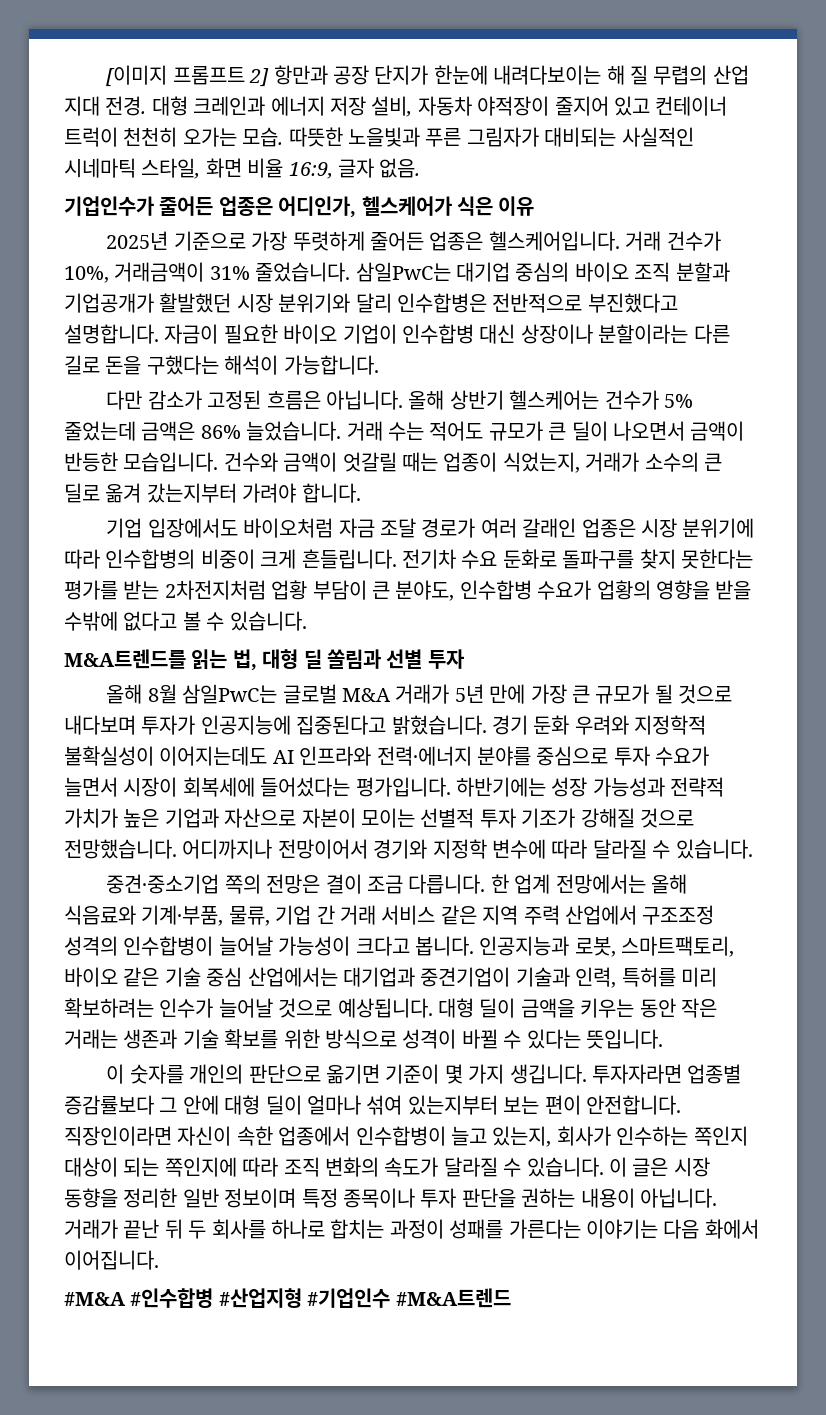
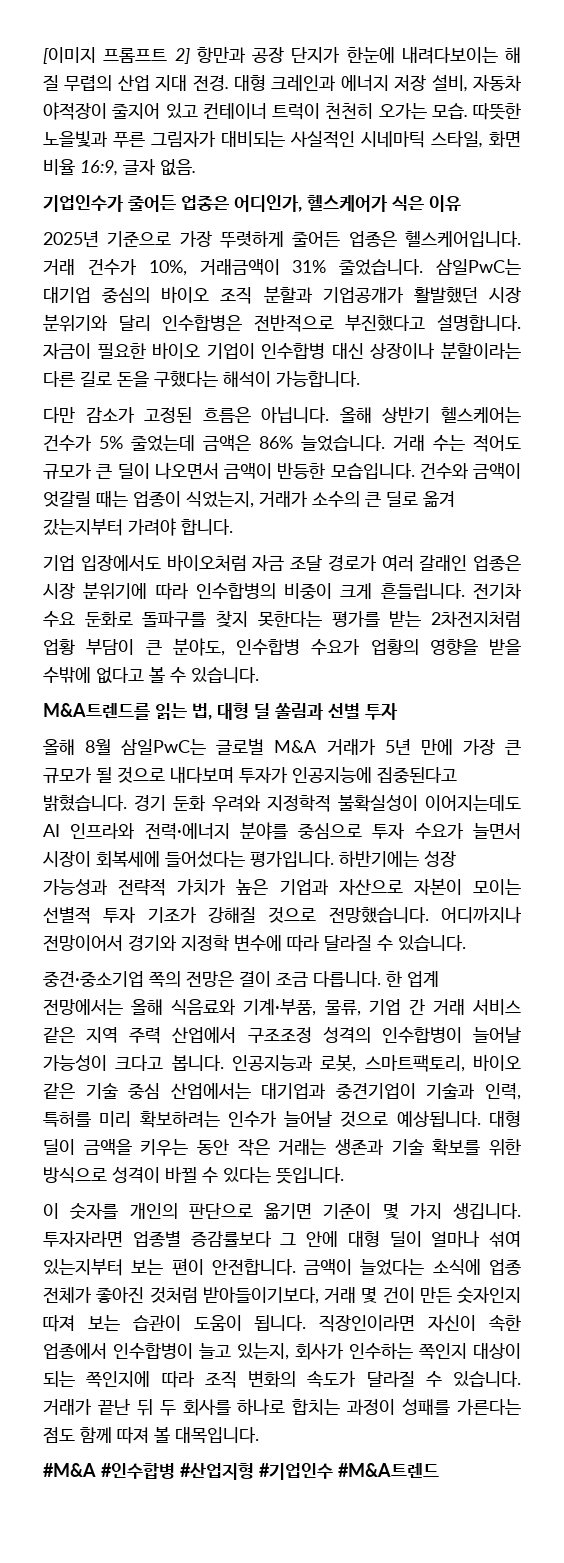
(681, 1105) none -> [304,1259,521,1276] [43,1287,521,1304] [43,1315,307,1332] 금액이 늘었다는 소식에 업종 전체가 좋아진 것처럼 받아들이기보다, 거래 몇 건이 만든 숫자인지 따져 보는 습관이 도움이 됩니다.
[608,1157,710,1177] [64,1188,717,1208] 이 글은 시장 동향을 정리한 일반 정보이며 특정 종목이나 투자 판단을 권하는 내용이 아닙니다. -> (521, 1379) none
[585,1219,759,1239] [64,1250,159,1270] 이야기는 다음 화에서 이어집니다. -> [43,1427,259,1444] 점도 함께 따져 볼 대목입니다.

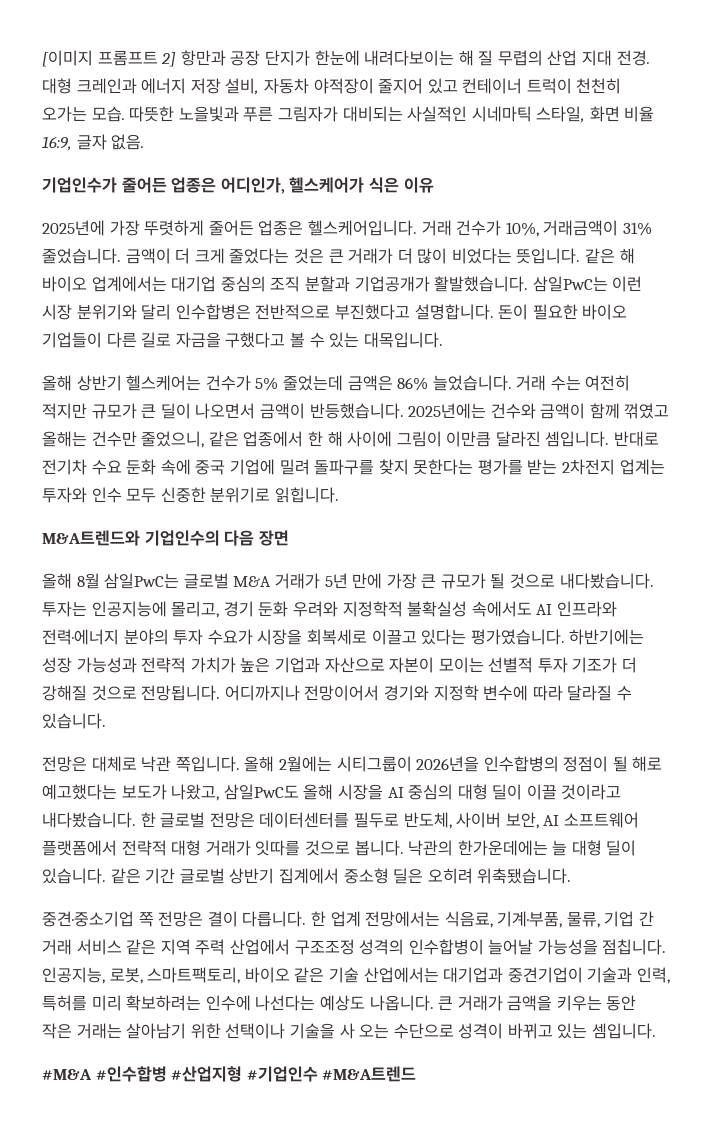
[43,231,172,247] 2025년 기준으로 -> [42,220,105,236] 2025년에
[436,259,521,275] 삼일PwC는 -> [125,248,635,264] [42,276,167,292] 금액이 더 크게 줄었다는 것은 큰 거래가 더 많이 비었다는 뜻입니다. 같은 해 바이오 업계에서는
[161,286,210,303] 바이오 -> (266, 284) none
[413,287,478,303] 활발했던 -> [434,276,643,292] 활발했습니다. 삼일PwC는 이런
[43,343,91,359] 자금이 -> [498,304,529,320] 돈이
[206,342,521,359] [43,371,360,387] [43,407,330,423] 기업이 인수합병 대신 상장이나 분할이라는 다른 길로 돈을 구했다는 해석이 가능합니다. // 다만 감소가 고정된 흐름은 아닙니다. -> [42,332,443,348] 기업들이 다른 길로 자금을 구했다고 볼 수 있는 대목입니다. //
[473,435,521,452] 적어도 -> [585,375,631,391] [42,403,87,419] 여전히 적지만
[277,463,521,479] [43,490,455,508] [43,518,233,536] [43,554,521,572] [43,582,522,600] [43,610,133,628] 반등한 모습입니다. 건수와 금액이 엇갈릴 때는 업종이 식었는지, 거래가 소수의 큰 딜로 옮겨 갔는지부터 가려야 합니다. // 기업 입장에서도 바이오처럼 자금 조달 경로가 여러 갈래인 업종은 시장 분위기에 따라 인수합병의 비중이 크게 흔들립니다. 전기차 수요 둔화로 -> [309,403,670,419] [42,431,660,448] [42,459,310,475] 반등했습니다. 2025년에는 건수와 금액이 함께 꺾였고 올해는 건수만 줄었으니, 같은 업종에서 한 해 사이에 그림이 이만큼 달라진 셈입니다. 반대로 전기차 수요 둔화 속에 중국 기업에 밀려
[431,611,521,627] [43,638,521,656] [43,667,259,684] [43,703,398,720] 2차전지처럼 업황 부담이 큰 분야도, 인수합병 수요가 업황의 영향을 받을 수밖에 없다고 볼 수 있습니다. // M&A트렌드를 읽는 법, 대형 딜 쏠림과 선별 투자 -> [562,459,665,475] [42,487,339,503] [42,530,289,546] 2차전지 업계는 투자와 인수 모두 신중한 분위기로 읽힙니다. // M&A트렌드와 기업인수의 다음 장면
[170,767,457,783] [43,794,127,812] 내다보며 투자가 인공지능에 집중된다고 밝혔습니다. -> [559,573,654,589] [42,601,220,618] 내다봤습니다. 투자는 인공지능에 몰리고,
[338,795,521,812] 불확실성이 이어지는데도 -> [407,601,532,617] 불확실성 속에서도
[239,822,521,840] [43,851,334,868] 분야를 중심으로 투자 수요가 늘면서 시장이 회복세에 들어섰다는 평가입니다. -> [123,629,565,645] 분야의 투자 수요가 시장을 회복세로 이끌고 있다는 평가였습니다.
(197, 915) none -> [622,657,638,673] 더
[328,907,429,923] 전망했습니다. -> [141,685,221,701] 전망됩니다.
(466, 943) none -> [42,756,663,772] [42,784,622,801] [42,812,639,829] [42,840,637,856] [42,868,572,884] // 전망은 대체로 낙관 쪽입니다. 올해 2월에는 시티그룹이 2026년을 인수합병의 정점이 될 해로 예고했다는 보도가 나왔고, 삼일PwC도 올해 시장을 AI 중심의 대형 딜이 이끌 것이라고 내다봤습니다. 한 글로벌 전망은 데이터센터를 필두로 반도체, 사이버 보안, AI 소프트웨어 플랫폼에서 전략적 대형 거래가 잇따를 것으로 봅니다. 낙관의 한가운데에는 늘 대형 딜이 있습니다. 같은 기간 글로벌 상반기 집계에서 중소형 딜은 오히려 위축됐습니다.
[149,971,181,988] 쪽의 -> [138,912,154,927] 쪽
[276,972,308,987] 조금 -> (238, 919) none
[131,999,237,1015] 올해 식음료와 -> [444,911,493,928] 식음료,
[43,1055,313,1071] 가능성이 크다고 봅니다. 인공지능과 -> [537,939,667,955] [42,967,105,984] 가능성을 점칩니다. 인공지능,
[128,1083,161,1099] 중심 -> (359, 975) none
[227,1111,521,1127] [43,1139,75,1155] 인수가 늘어날 것으로 예상됩니다. 대형 딜이 -> [205,995,503,1011] 인수에 나선다는 예상도 나옵니다. 큰 거래가
[334,1139,521,1156] [43,1166,344,1184] [43,1203,521,1219] [43,1230,521,1247] [43,1258,521,1276] [43,1287,521,1304] [43,1315,521,1332] [43,1343,521,1360] [43,1370,521,1388] [43,1398,521,1416] [43,1427,259,1444] 생존과 기술 확보를 위한 방식으로 성격이 바뀔 수 있다는 뜻입니다. // 이 숫자를 개인의 판단으로 옮기면 기준이 몇 가지 생깁니다. 투자자라면 업종별 증감률보다 그 안에 대형 딜이 얼마나 섞여 있는지부터 보는 편이 안전합니다. 금액이 늘었다는 소식에 업종 전체가 좋아진 것처럼 받아들이기보다, 거래 몇 건이 만든 숫자인지 따져 보는 습관이 도움이 됩니다. 직장인이라면 자신이 속한 업종에서 인수합병이 늘고 있는지, 회사가 인수하는 쪽인지 대상이 되는 쪽인지에 따라 조직 변화의 속도가 달라질 수 있습니다. 거래가 끝난 뒤 두 회사를 하나로 합치는 과정이 성패를 가른다는 점도 함께 따져 볼 대목입니다. -> [126,1023,657,1039] 살아남기 위한 선택이나 기술을 사 오는 수단으로 성격이 바뀌고 있는 셈입니다.

